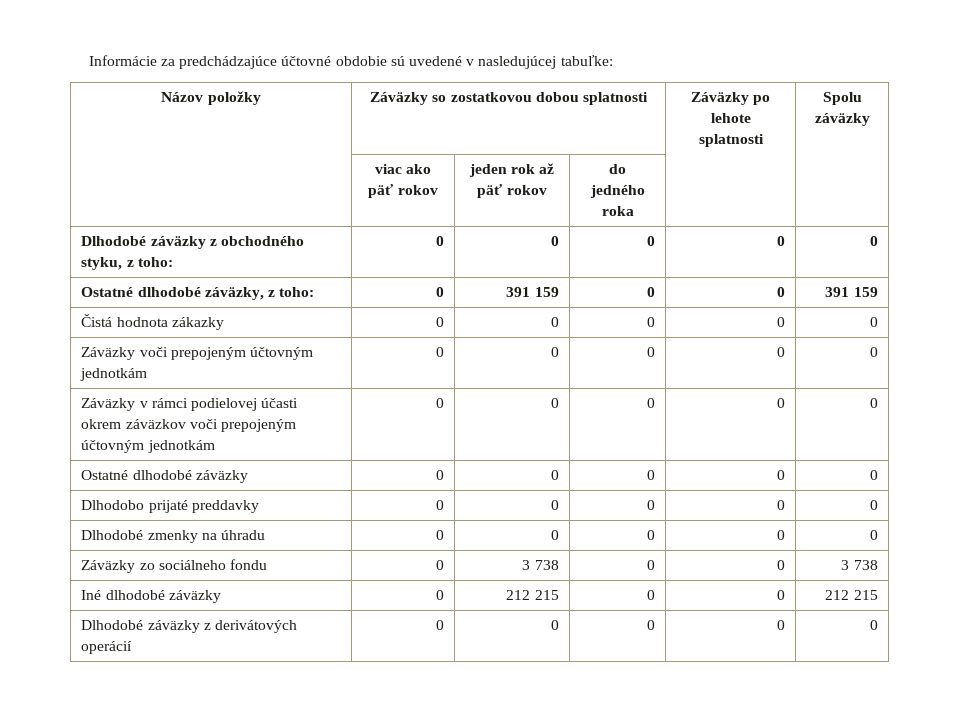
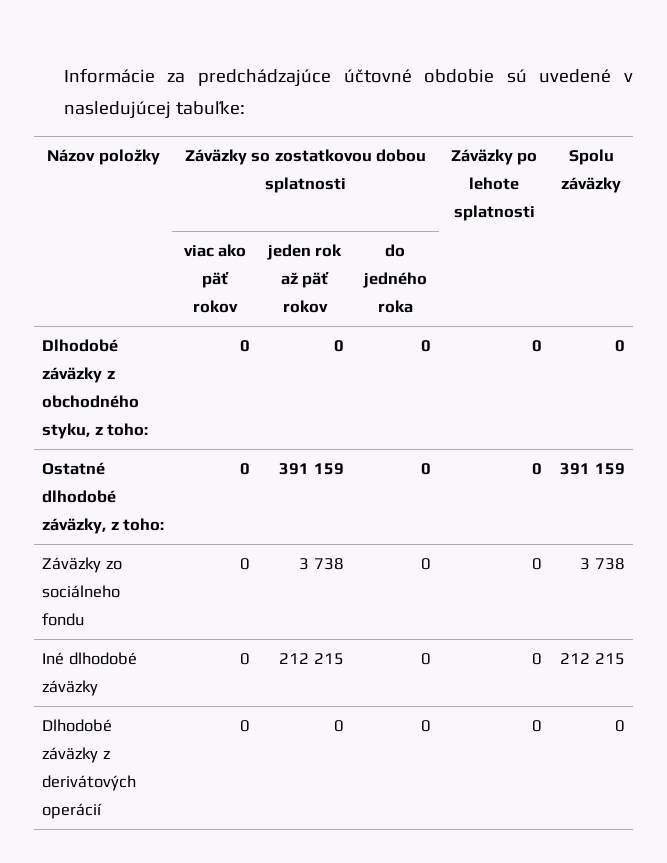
[81,314,224,330] [435,317,444,327] [550,317,559,327] [646,317,655,327] [776,317,785,327] [869,317,878,327] [81,347,314,360] [80,368,148,381] [435,347,444,357] [550,347,559,357] [646,347,655,357] [776,347,785,357] [869,347,878,357] [81,398,299,411] [81,419,297,432] [81,440,215,453] [435,398,444,408] [550,398,559,408] [646,398,655,408] [776,398,785,408] [869,398,878,408] [81,470,248,483] [435,470,444,480] [550,470,559,480] [646,470,655,480] [776,470,785,480] [869,470,878,480] [81,500,259,513] [435,500,444,510] [550,500,559,510] [646,500,655,510] [776,500,785,510] [869,500,878,510] [81,530,266,543] [435,530,444,540] [550,530,559,540] [646,530,655,540] [776,530,785,540] [869,530,878,540] // Čistá hodnota zákazky | 0 | 0 | 0 | 0 | 0 // Záväzky voči prepojeným účtovným jednotkám | 0 | 0 | 0 | 0 | 0 // Záväzky v rámci podielovej účasti okrem záväzkov voči prepojeným účtovným jednotkám | 0 | 0 | 0 | 0 | 0 // Ostatné dlhodobé záväzky | 0 | 0 | 0 | 0 | 0 // Dlhodobo prijaté preddavky | 0 | 0 | 0 | 0 | 0 // Dlhodobé zmenky na úhradu | 0 | 0 | 0 | 0 | 0 -> (625, 469) none

